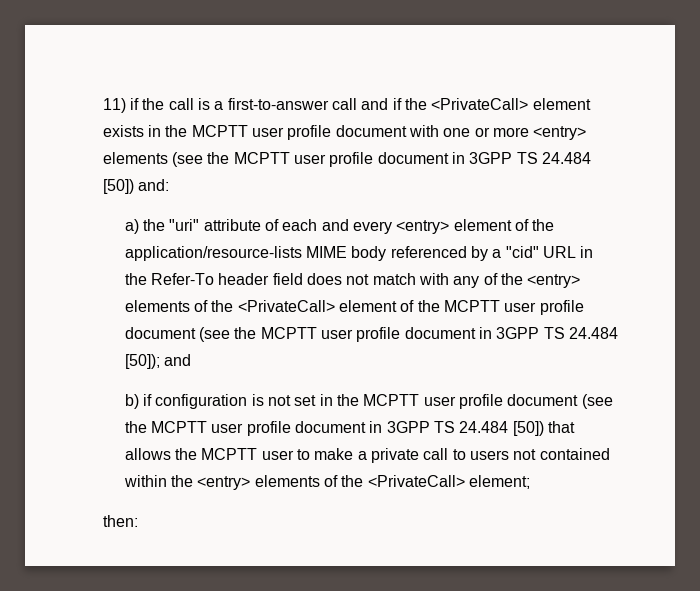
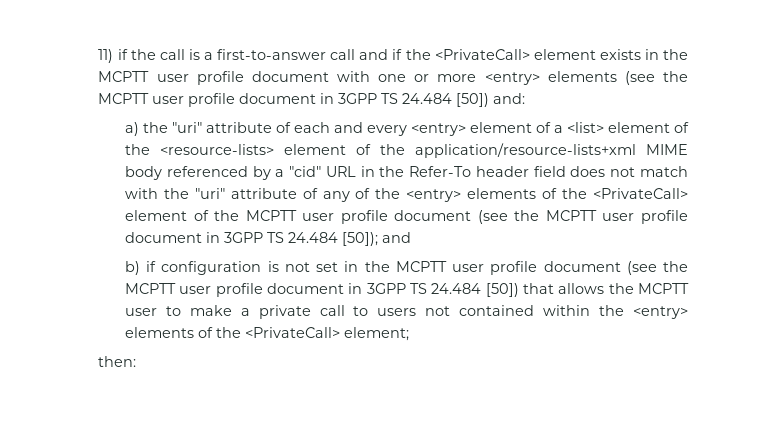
[532,219,555,231] [124,246,302,261] the application/resource-lists -> [553,122,689,133] [124,143,636,158] a <list> element of the <resource-lists> element of the application/resource-lists+xml
(449, 279) none -> [163,188,318,199] the "uri" attribute of

